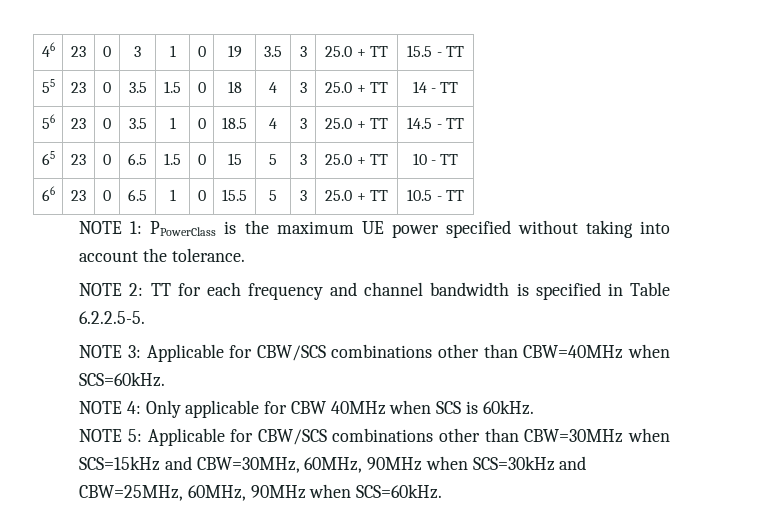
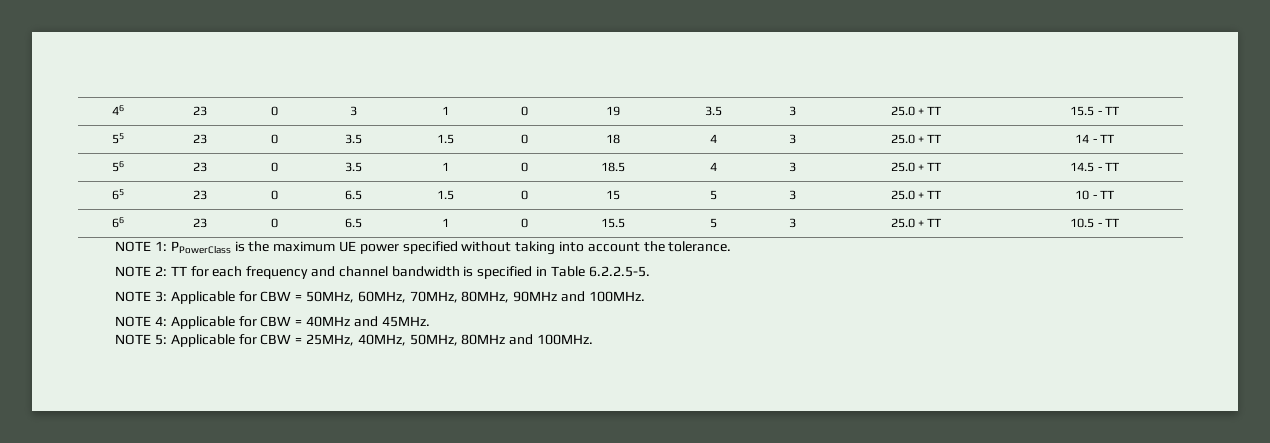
[256,344,671,361] [79,372,166,387] [79,400,534,418] [79,428,671,446] [79,456,587,473] [79,484,443,501] CBW/SCS combinations other than CBW=40MHz when SCS=60kHz. // NOTE 4: Only applicable for CBW 40MHz when SCS is 60kHz. // NOTE 5: Applicable for CBW/SCS combinations other than CBW=30MHz when SCS=15kHz and CBW=30MHz, 60MHz, 90MHz when SCS=30kHz and CBW=25MHz, 60MHz, 90MHz when SCS=60kHz. -> [260,291,645,303] [115,316,430,329] [115,334,593,347] CBW = 50MHz, 60MHz, 70MHz, 80MHz, 90MHz and 100MHz. // NOTE 4: Applicable for CBW = 40MHz and 45MHz. // NOTE 5: Applicable for CBW = 25MHz, 40MHz, 50MHz, 80MHz and 100MHz.

